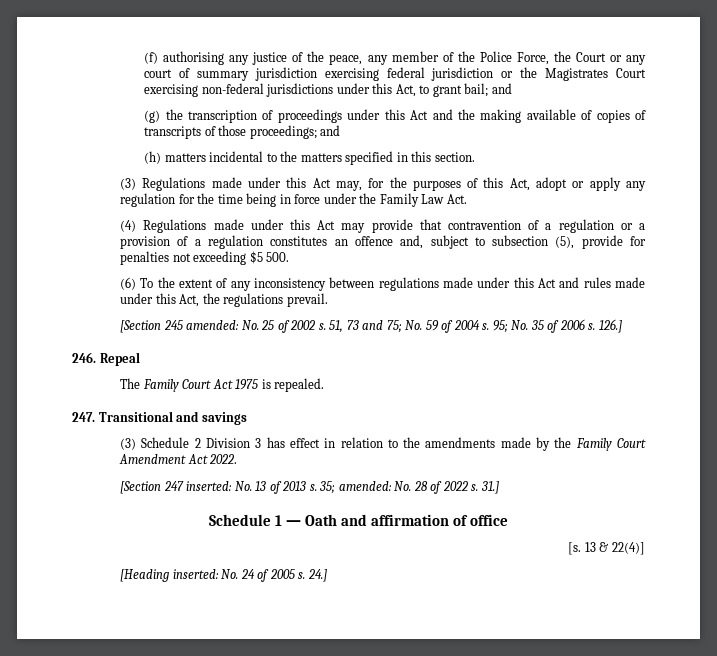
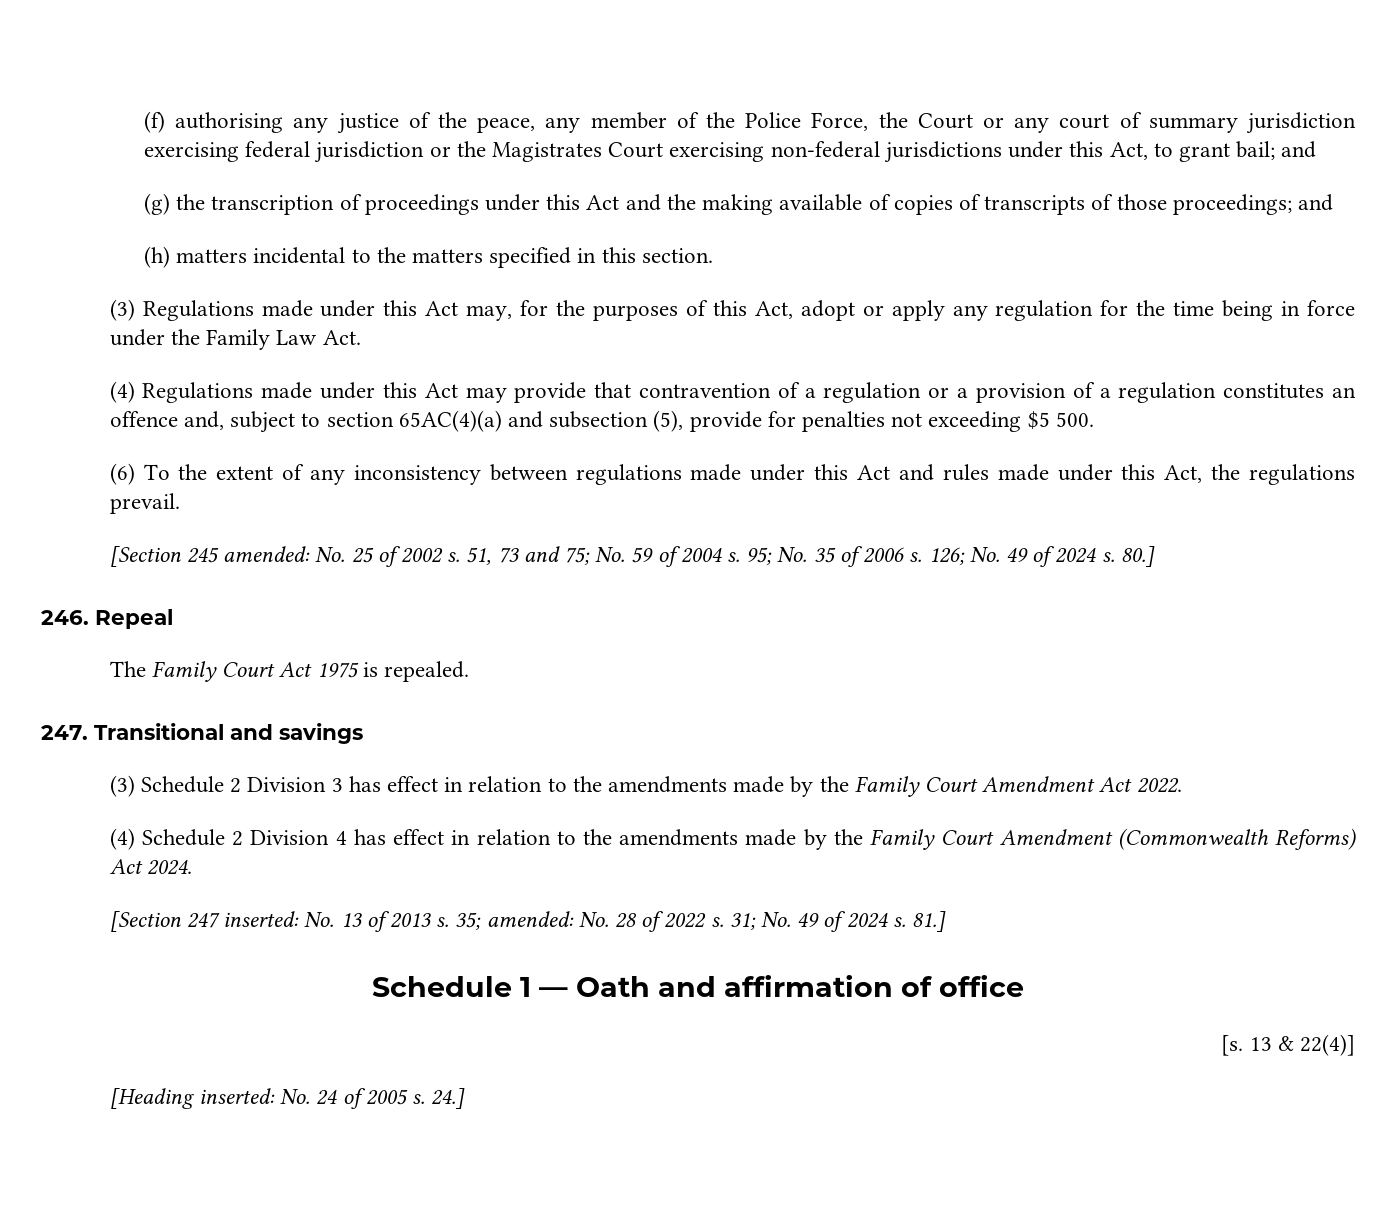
(485, 241) none -> [326,410,543,432] section 65AC(4)(a) and
[598,319,622,333] 126.] -> [928,546,1155,567] 126; No. 49 of 2024 s. 80.]
(238, 459) none -> [109,828,1356,850] [109,859,192,875] // (4) Schedule 2 Division 4 has effect in relation to the amendments made by the Family Court Amendment (Commonwealth Reforms) Act 2024.
[480,481,499,494] 31.] -> [729,911,947,932] 31; No. 49 of 2024 s. 81.]

